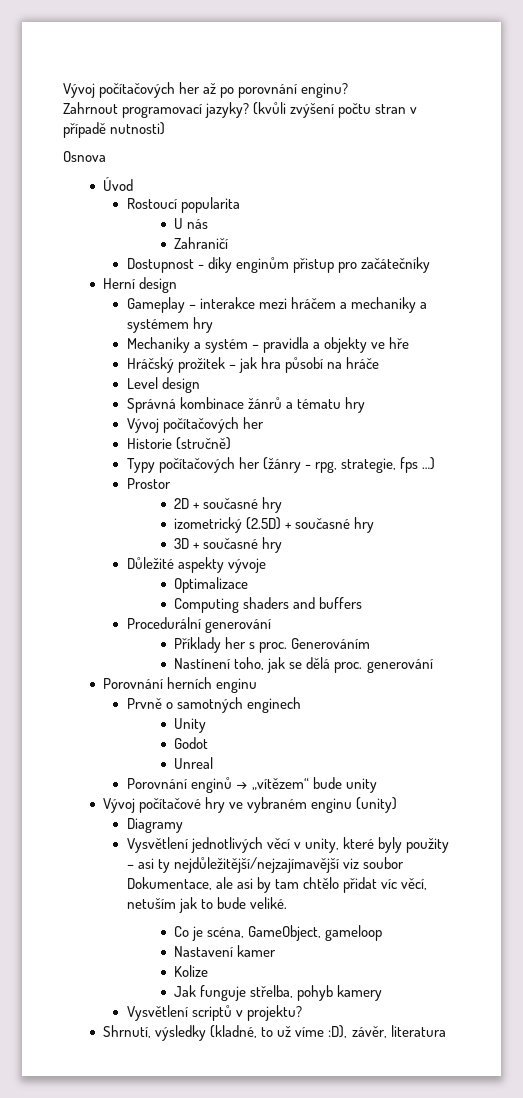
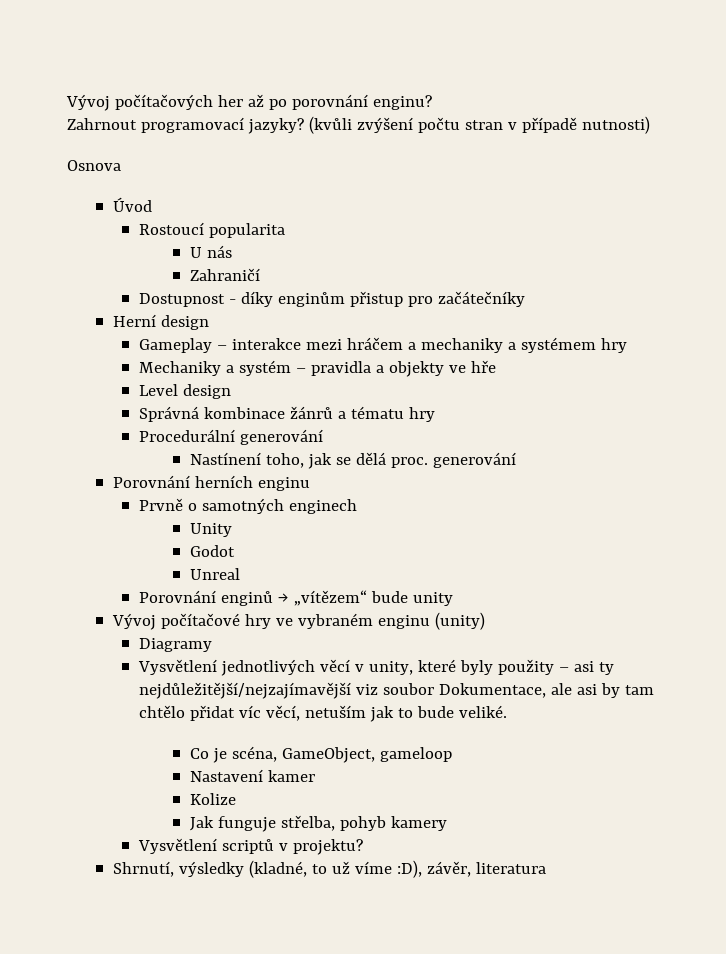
[126,357,380,373] // Hráčský prožitek – jak hra působí na hráče -> (496, 366) none
[126,417,264,433] [126,437,231,450] [126,457,436,473] [126,478,171,489] [174,497,283,513] [174,517,375,533] [174,537,283,553] [126,557,266,573] [174,577,249,593] [174,597,363,613] [126,617,271,633] [174,637,371,653] Vývoj počítačových her // Historie (stručně) // Typy počítačových her (žánry - rpg, strategie, fps …) // Prostor // 2D + současné hry // izometrický (2.5D) + současné hry // 3D + současné hry // Důležité aspekty vývoje // Optimalizace // Computing shaders and buffers // Procedurální generování // Příklady her s proc. Generováním -> [138,429,323,445] Procedurální generování

